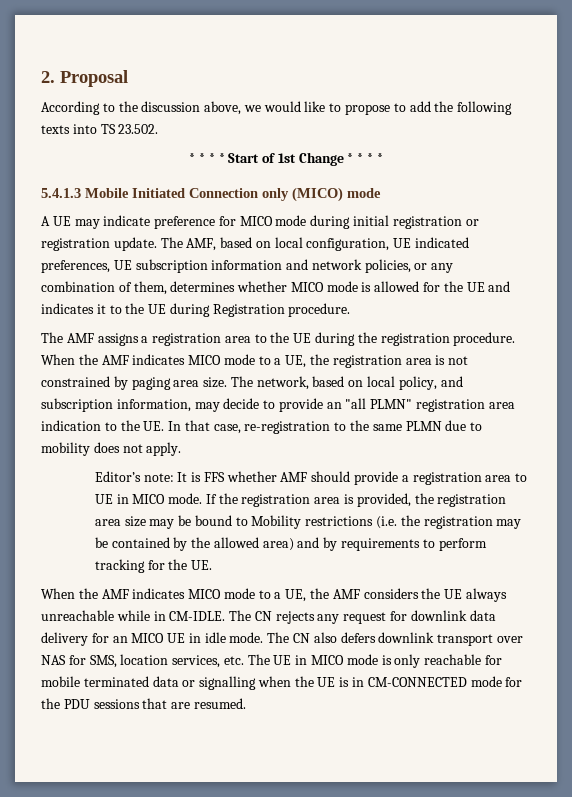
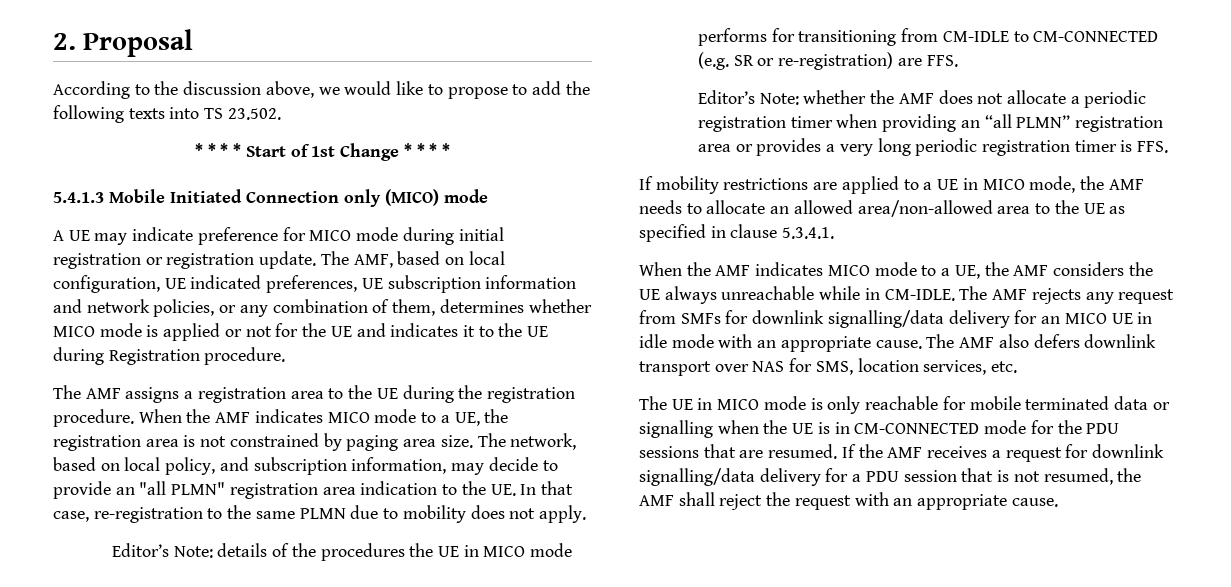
[374,281,420,292] allowed -> [163,323,272,341] applied or not
[143,471,528,485] [94,493,507,507] [94,515,522,529] [94,537,487,551] [94,559,213,573] note: It is FFS whether AMF should provide a registration area to UE in MICO mode. If the registration area is provided, the registration area size may be bound to Mobility restrictions (i.e. the registration may be contained by the allowed area) and by requirements to perform tracking for the UE. -> [173,543,573,561] [697,28,1159,46] [697,52,958,70] [697,90,1147,108] [697,114,1164,132] [697,138,1169,156] [639,176,1144,194] [639,200,1126,217] [639,224,835,242] Note: details of the procedures the UE in MICO mode performs for transitioning from CM-IDLE to CM-CONNECTED (e.g. SR or re-registration) are FFS. // Editor’s Note: whether the AMF does not allocate a periodic registration timer when providing an “all PLMN” registration area or provides a very long periodic registration timer is FFS. // If mobility restrictions are applied to a UE in MICO mode, the AMF needs to allocate an allowed area/non-allowed area to the UE as specified in clause 5.3.4.1.
[254,611,272,621] CN -> [992,289,1028,300] AMF
[390,610,496,621] for downlink data -> [639,310,944,328] from SMFs for downlink signalling/data
[229,632,311,643] mode. The CN -> [671,334,995,352] mode with an appropriate cause. The AMF
(244, 660) none -> (1018, 367) //
(246, 703) none -> [841,444,1164,462] [639,468,1142,486] [639,492,1058,510] If the AMF receives a request for downlink signalling/data delivery for a PDU session that is not resumed, the AMF shall reject the request with an appropriate cause.

